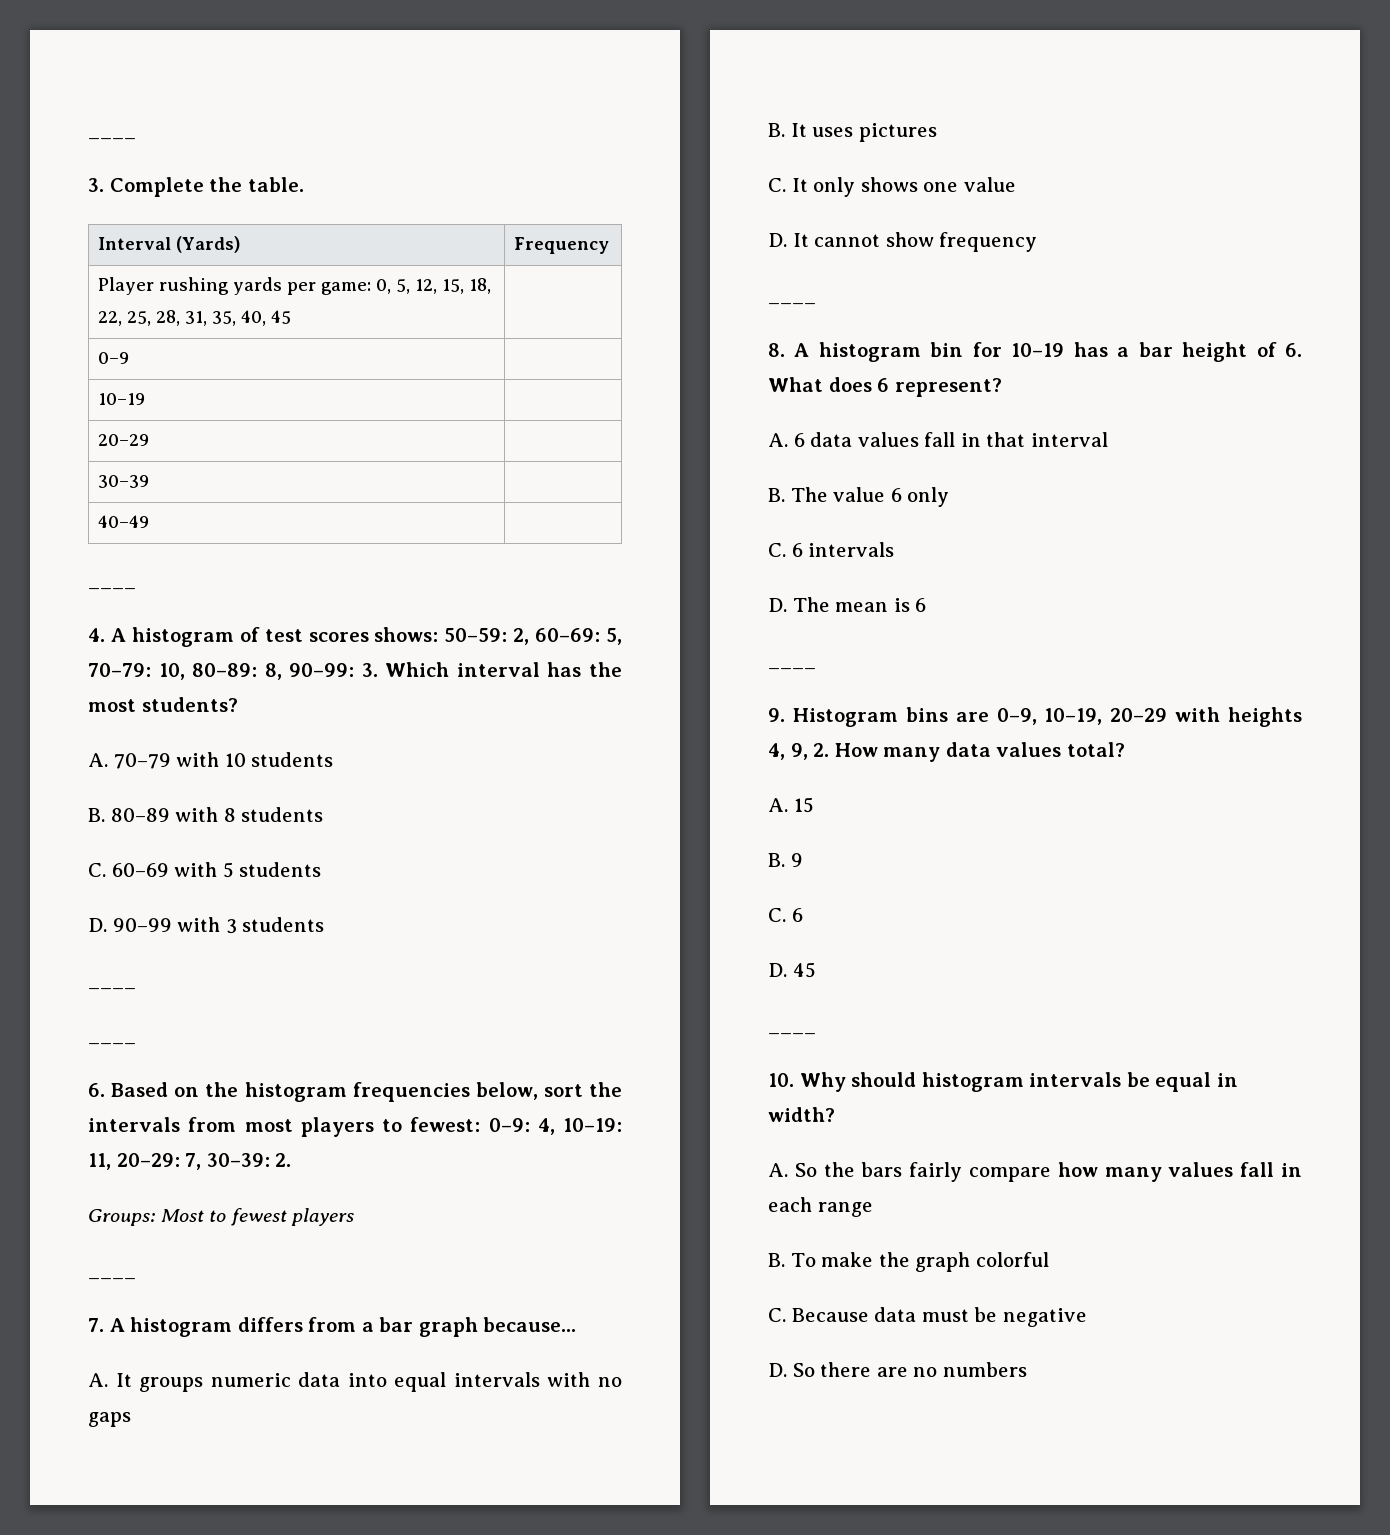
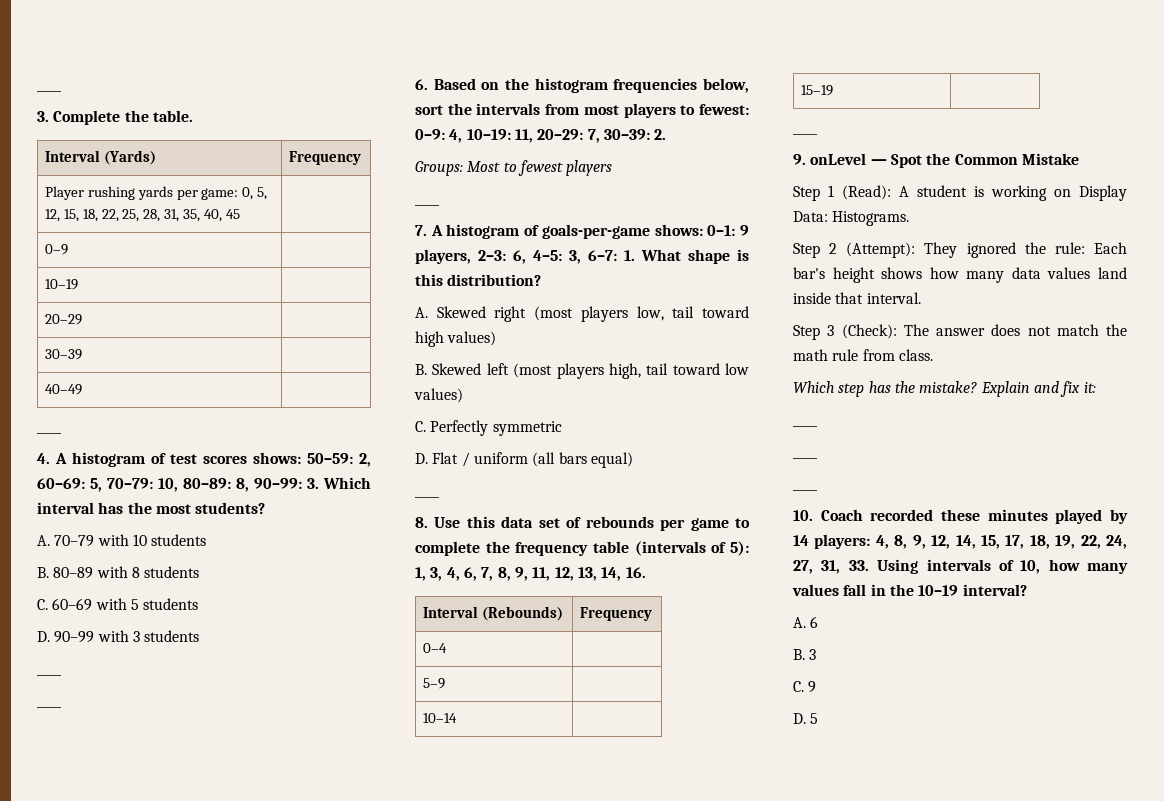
[237,1317,577,1337] [88,1372,622,1392] [88,1412,131,1427] [768,123,937,142] [768,177,1016,197] [768,232,1038,252] [768,302,816,305] [768,342,1302,362] [768,377,1002,397] [768,432,1108,447] [768,487,950,507] [768,542,895,557] [768,597,927,612] [768,667,816,670] [768,707,1302,727] [768,742,1125,762] [768,797,814,813] [768,853,803,867] [768,908,803,922] [768,962,816,978] [768,1032,816,1035] [768,1072,1238,1092] [768,1107,835,1122] [768,1162,1051,1182] differs from a bar graph because... // A. It groups numeric data into equal intervals with no gaps // B. It uses pictures // C. It only shows one value // D. It cannot show frequency // ____ // 8. A histogram bin for 10–19 has a bar height of 6. What does 6 represent? // A. 6 data values fall in that interval // B. The value 6 only // C. 6 intervals // D. The mean is 6 // ____ // 9. Histogram bins are 0–9, 10–19, 20–29 with heights 4, 9, 2. How many data values total? // A. 15 // B. 9 // C. 6 // D. 45 // ____ // 10. Why should histogram intervals be equal in width? // A. So the bars fairly compare -> [524,224,749,239] [415,249,749,264] [415,274,542,286] [415,306,749,322] [415,331,497,347] [415,363,749,379] [414,388,463,403] [415,420,562,436] [415,452,633,468] [415,496,439,498] [415,516,750,531] [415,541,750,556] [415,567,646,581] [422,606,563,621] [579,607,652,621] [422,643,447,653] [422,678,445,689] [422,713,457,723] [800,85,833,96] [793,133,817,135] [793,153,1079,168] [793,185,1127,201] [793,211,910,226] [793,242,1127,258] [793,267,1127,283] [793,292,921,304] [793,324,1127,340] [793,349,933,361] [793,381,1096,397] [793,425,817,427] [793,457,817,459] [793,489,817,491] [793,509,1128,524] [793,534,1127,549] [793,559,1041,574] of goals-per-game shows: 0–1: 9 players, 2–3: 6, 4–5: 3, 6–7: 1. What shape is this distribution? // A. Skewed right (most players low, tail toward high values) // B. Skewed left (most players high, tail toward low values) // C. Perfectly symmetric // D. Flat / uniform (all bars equal) // ____ // 8. Use this data set of rebounds per game to complete the frequency table (intervals of 5): 1, 3, 4, 6, 7, 8, 9, 11, 12, 13, 14, 16. // Interval (Rebounds) | Frequency // 0–4 | // 5–9 | // 10–14 | // 15–19 | // ____ // 9. onLevel — Spot the Common Mistake // Step 1 (Read): A student is working on Display Data: Histograms. // Step 2 (Attempt): They ignored the rule: Each bar's height shows how many data values land inside that interval. // Step 3 (Check): The answer does not match the math rule from class. // Which step has the mistake? Explain and fix it: // ____ // ____ // ____ // 10. Coach recorded these minutes played by 14 players: 4, 8, 9, 12, 14, 15, 17, 18, 19, 22, 24, 27, 31, 33. Using intervals of 10,
[768,1197,873,1217] [768,1252,1049,1272] [768,1307,1087,1327] [768,1362,1027,1377] each range // B. To make the graph colorful // C. Because data must be negative // D. So there are no numbers -> [889,584,1027,596] [793,616,819,628] [793,649,817,660] [793,681,817,693] [793,713,819,724] the 10–19 interval? // A. 6 // B. 3 // C. 9 // D. 5

